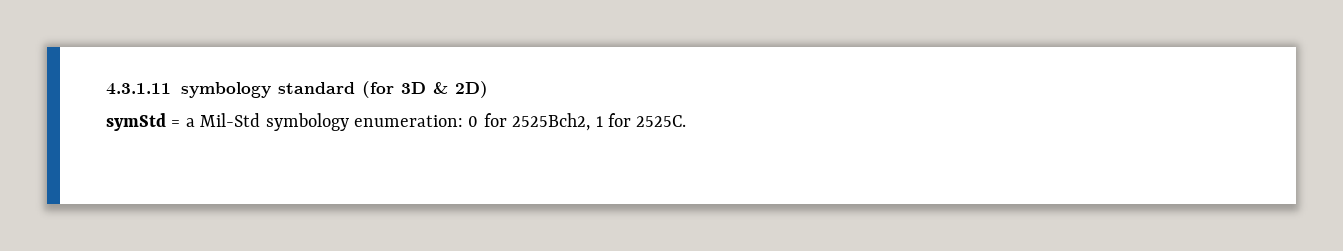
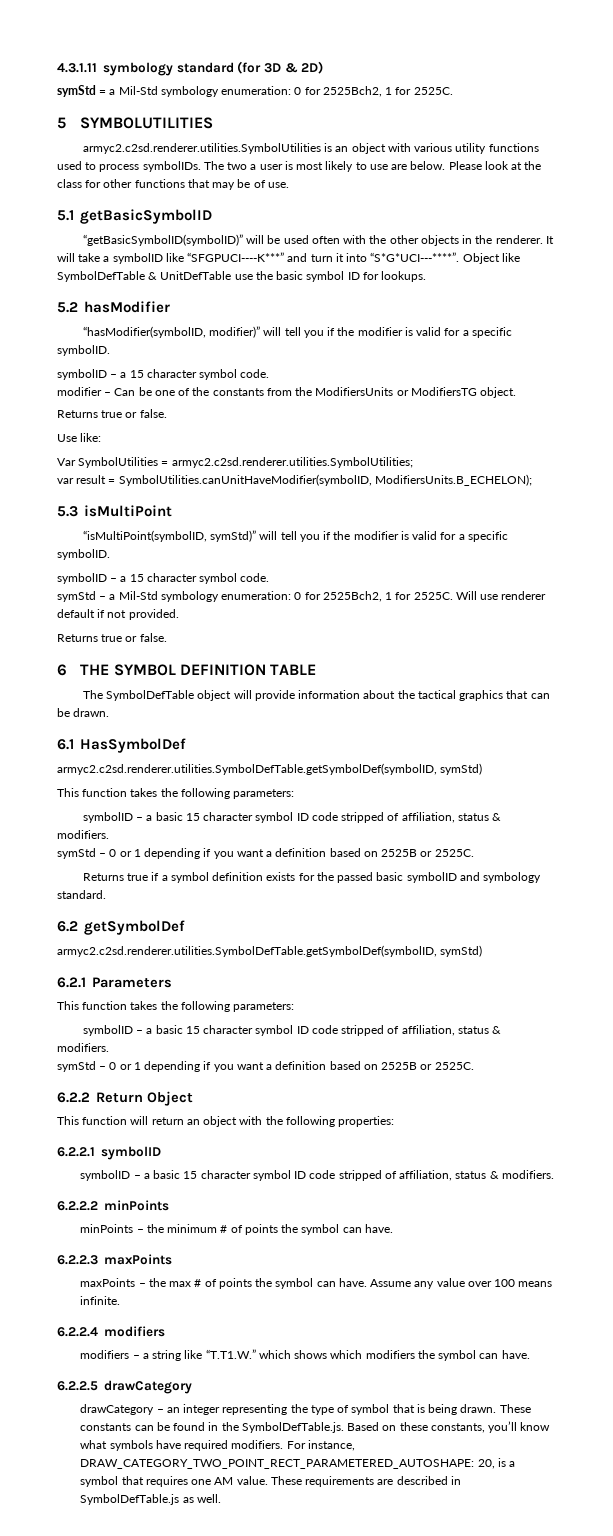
(687, 121) none -> [57,117,214,129] [82,143,539,154] [57,161,542,172] [57,179,289,190] [57,209,213,224] [82,234,554,246] [57,252,520,264] [57,271,427,282] [57,301,170,313] [82,326,512,338] [57,345,110,356] [57,369,270,380] [57,387,517,398] [57,409,167,418] [57,433,102,442] [57,457,413,468] [57,474,532,486] [57,505,172,517] [82,530,508,542] [57,549,110,560] [57,573,270,584] [57,591,547,602] [57,609,179,620] [57,633,167,642] [57,664,317,676] [82,690,550,701] [57,708,110,717] [57,738,187,753] [57,763,483,775] [57,788,295,799] [82,812,502,823] [57,830,109,839] [57,848,474,859] [82,872,542,883] [57,890,106,899] [57,920,185,935] [57,945,483,957] [57,977,172,988] [57,1001,295,1012] [82,1025,502,1036] [57,1043,109,1052] [57,1061,474,1072] [57,1091,193,1106] [57,1116,395,1127] [57,1146,161,1160] [80,1170,554,1181] [57,1200,169,1211] [80,1224,393,1235] [57,1254,172,1265] [80,1278,553,1289] [80,1296,121,1305] [57,1326,165,1337] [80,1349,530,1361] [57,1380,192,1394] [80,1404,531,1415] [80,1421,551,1433] [80,1440,355,1451] [80,1458,516,1469] [80,1476,461,1487] [80,1494,221,1505] // 5 SYMBOLUTILITIES // armyc2.c2sd.renderer.utilities.SymbolUtilities is an object with various utility functions used to process symbolIDs. The two a user is most likely to use are below. Please look at the class for other functions that may be of use. // 5.1 getBasicSymbolID // “getBasicSymbolID(symbolID)” will be used often with the other objects in the renderer. It will take a symbolID like “SFGPUCI----K***” and turn it into “S*G*UCI---****”. Object like SymbolDefTable & UnitDefTable use the basic symbol ID for lookups. // 5.2 hasModifier // “hasModifier(symbolID, modifier)” will tell you if the modifier is valid for a specific symbolID. // symbolID – a 15 character symbol code. // modifier – Can be one of the constants from the ModifiersUnits or ModifiersTG object. // Returns true or false. // Use like: // Var SymbolUtilities = armyc2.c2sd.renderer.utilities.SymbolUtilities; // var result = SymbolUtilities.canUnitHaveModifier(symbolID, ModifiersUnits.B_ECHELON); // 5.3 isMultiPoint // “isMultiPoint(symbolID, symStd)” will tell you if the modifier is valid for a specific symbolID. // symbolID – a 15 character symbol code. // symStd – a Mil-Std symbology enumeration: 0 for 2525Bch2, 1 for 2525C. Will use renderer default if not provided. // Returns true or false. // 6 THE SYMBOL DEFINITION TABLE // The SymbolDefTable object will provide information about the tactical graphics that can be drawn. // 6.1 HasSymbolDef // armyc2.c2sd.renderer.utilities.SymbolDefTable.getSymbolDef(symbolID, symStd) // This function takes the following parameters: // symbolID – a basic 15 character symbol ID code stripped of affiliation, status & modifiers. // symStd – 0 or 1 depending if you want a definition based on 2525B or 2525C. // Returns true if a symbol definition exists for the passed basic symbolID and symbology standard. // 6.2 getSymbolDef // armyc2.c2sd.renderer.utilities.SymbolDefTable.getSymbolDef(symbolID, symStd) // 6.2.1 Parameters // This function takes the following parameters: // symbolID – a basic 15 character symbol ID code stripped of affiliation, status & modifiers. // symStd – 0 or 1 depending if you want a definition based on 2525B or 2525C. // 6.2.2 Return Object // This function will return an object with the following properties: // 6.2.2.1 symbolID // symbolID – a basic 15 character symbol ID code stripped of affiliation, status & modifiers. // 6.2.2.2 minPoints // minPoints – the minimum # of points the symbol can have. // 6.2.2.3 maxPoints // maxPoints – the max # of points the symbol can have. Assume any value over 100 means infinite. // 6.2.2.4 modifiers // modifiers – a string like “T.T1.W.” which shows which modifiers the symbol can have. // 6.2.2.5 drawCategory // drawCategory – an integer representing the type of symbol that is being drawn. These constants can be found in the SymbolDefTable.js. Based on these constants, you’ll know what symbols have required modifiers. For instance, DRAW_CATEGORY_TWO_POINT_RECT_PARAMETERED_AUTOSHAPE: 20, is a symbol that requires one AM value. These requirements are described in SymbolDefTable.js as well.

